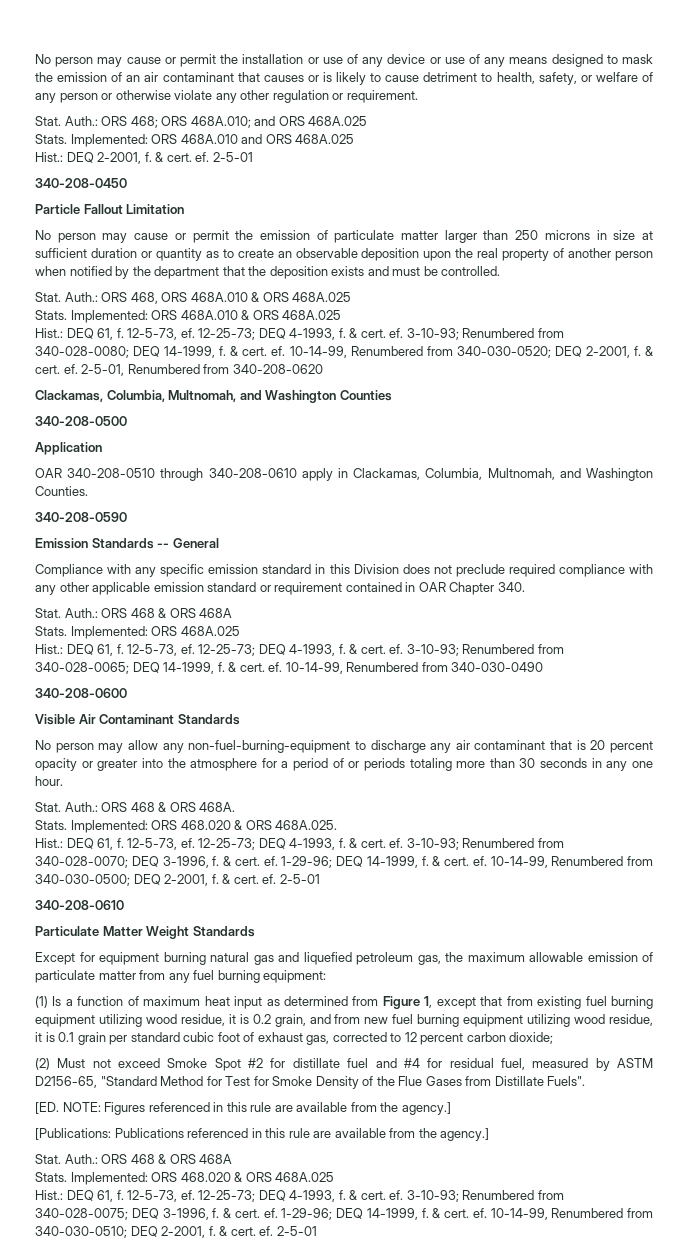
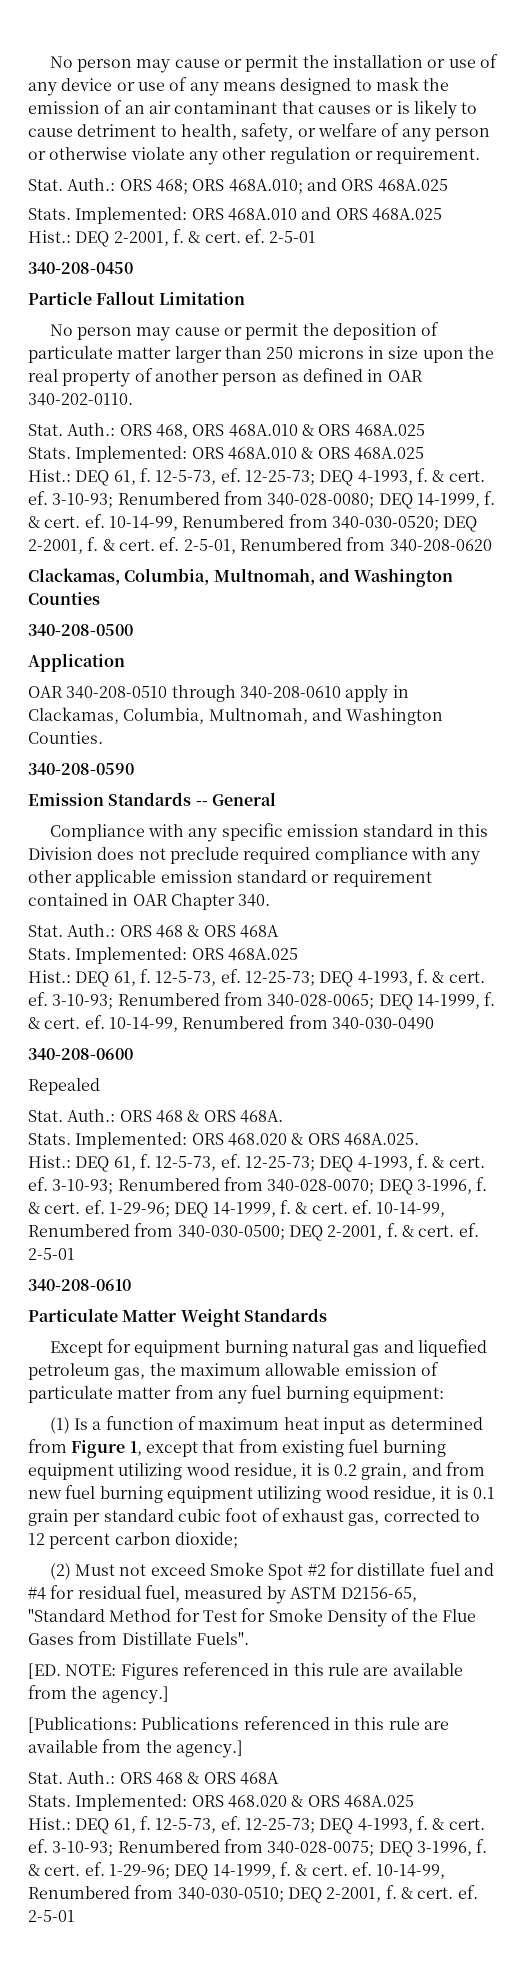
[259,230,310,240] emission -> [333,323,418,340] deposition
[642,231,653,240] [35,248,420,261] at sufficient duration or quantity as to create an observable deposition -> (419, 352) none
[35,266,501,279] when notified by the department that the deposition exists and must be controlled. -> [281,368,423,382] [28,393,133,406] as defined in OAR 340-202-0110.
[35,714,240,725] [35,740,653,753] [35,758,654,771] [35,776,63,786] Visible Air Contaminant Standards // No person may allow any non-fuel-burning-equipment to discharge any air contaminant that is 20 percent opacity or greater into the atmosphere for a period of or periods totaling more than 30 seconds in any one hour. -> [28,1078,100,1095] Repealed

